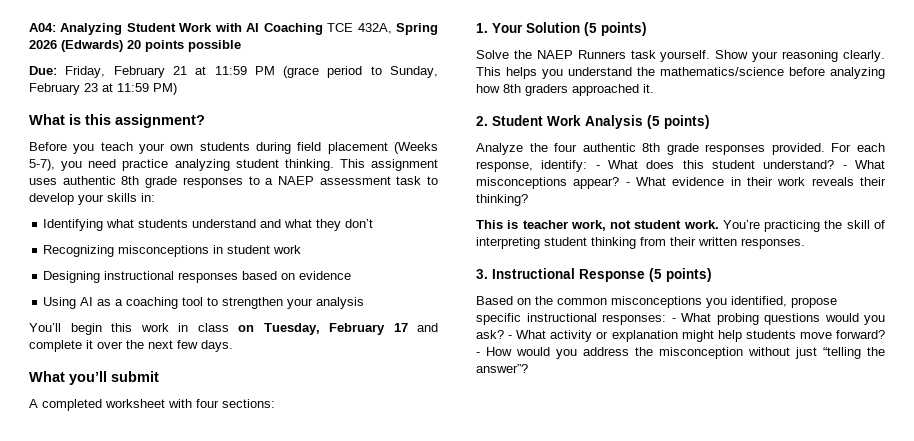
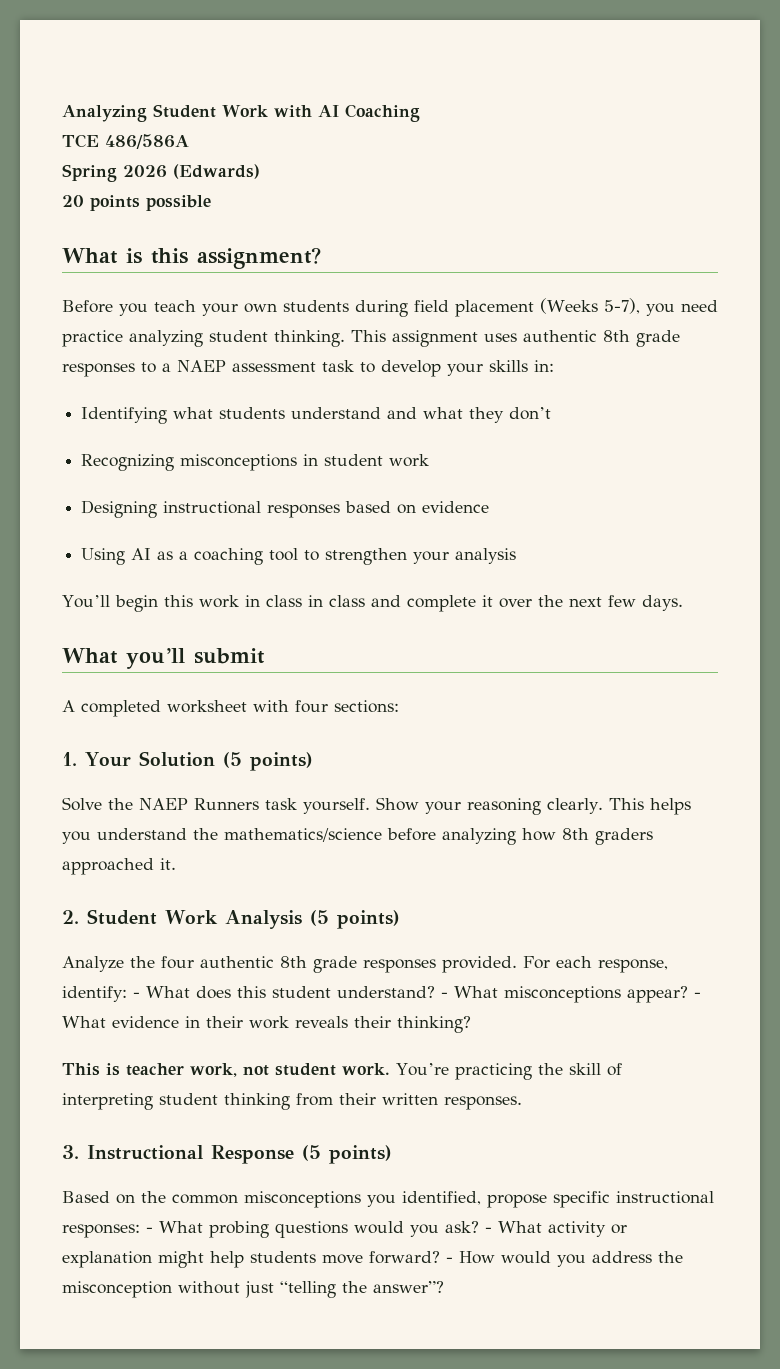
[29,23,56,32] A04: -> (62, 113) none
[327,23,392,34] TCE 432A, -> [62,134,189,149] // TCE 486/586A //
(123, 46) none -> (260, 171) //
[29,66,439,78] [29,83,177,95] // Due: Friday, February 21 at 11:59 PM (grace period to Sunday, February 23 at 11:59 PM) -> (211, 203) none
[238,323,408,335] on Tuesday, February 17 -> [307,595,365,607] in class

